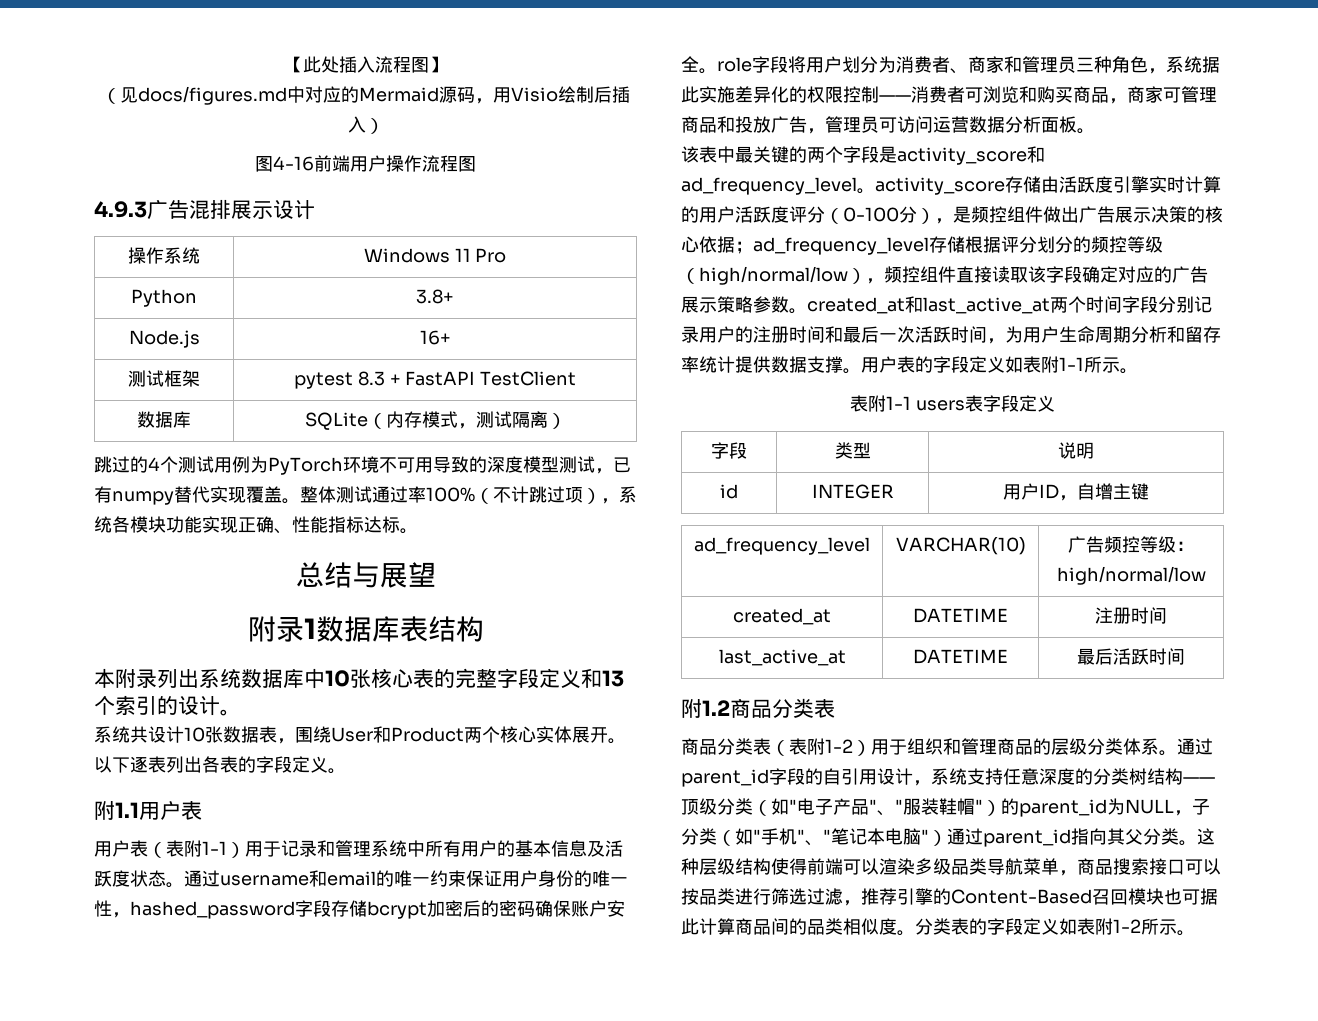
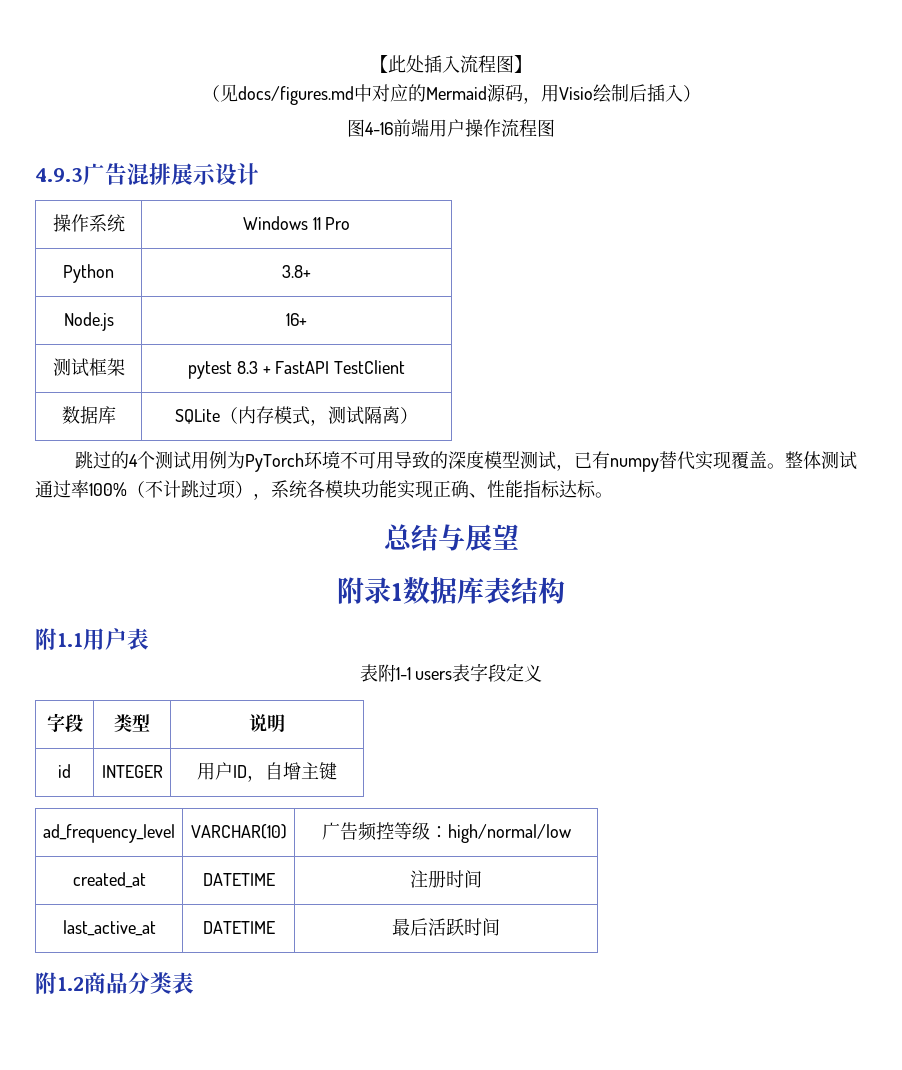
[94,668,624,689] [94,695,241,716] [94,726,626,744] [94,756,346,774] [94,800,202,820] [94,840,623,858] [94,870,628,888] [94,900,625,919] [681,56,1220,74] [681,86,1217,104] [681,116,1095,134] [681,146,1045,165] [681,176,1221,195] [681,206,1223,224] [681,236,1163,255] [681,266,1208,285] [681,296,1212,314] [681,326,1221,344] [681,356,1138,374] 本附录列出系统数据库中10张核心表的完整字段定义和13个索引的设计。 // 系统共设计10张数据表，围绕User和Product两个核心实体展开。以下逐表列出各表的字段定义。 // 附1.1用户表 // 用户表（表附1-1）用于记录和管理系统中所有用户的基本信息及活跃度状态。通过username和email的唯一约束保证用户身份的唯一性，hashed_password字段存储bcrypt加密后的密码确保账户安全。role字段将用户划分为消费者、商家和管理员三种角色，系统据此实施差异化的权限控制——消费者可浏览和购买商品，商家可管理商品和投放广告，管理员可访问运营数据分析面板。 // 该表中最关键的两个字段是activity_score和ad_frequency_level。activity_score存储由活跃度引擎实时计算的用户活跃度评分（0-100分），是频控组件做出广告展示决策的核心依据；ad_frequency_level存储根据评分划分的频控等级（high/normal/low），频控组件直接读取该字段确定对应的广告展示策略参数。created_at和last_active_at两个时间字段分别记录用户的注册时间和最后一次活跃时间，为用户生命周期分析和留存率统计提供数据支撑。用户表的字段定义如表附1-1所示。 -> [35,628,149,650] 附1.1用户表
[681,738,1213,756] [681,768,1215,787] [681,798,1210,817] [681,828,1215,847] [681,858,1221,876] [681,888,1218,906] [681,918,1195,936] // 商品分类表（表附1-2）用于组织和管理商品的层级分类体系。通过parent_id字段的自引用设计，系统支持任意深度的分类树结构——顶级分类（如"电子产品"、"服装鞋帽"）的parent_id为NULL，子分类（如"手机"、"笔记本电脑"）通过parent_id指向其父分类。这种层级结构使得前端可以渲染多级品类导航菜单，商品搜索接口可以按品类进行筛选过滤，推荐引擎的Content-Based召回模块也可据此计算商品间的品类相似度。分类表的字段定义如表附1-2所示。 -> (194, 983) none

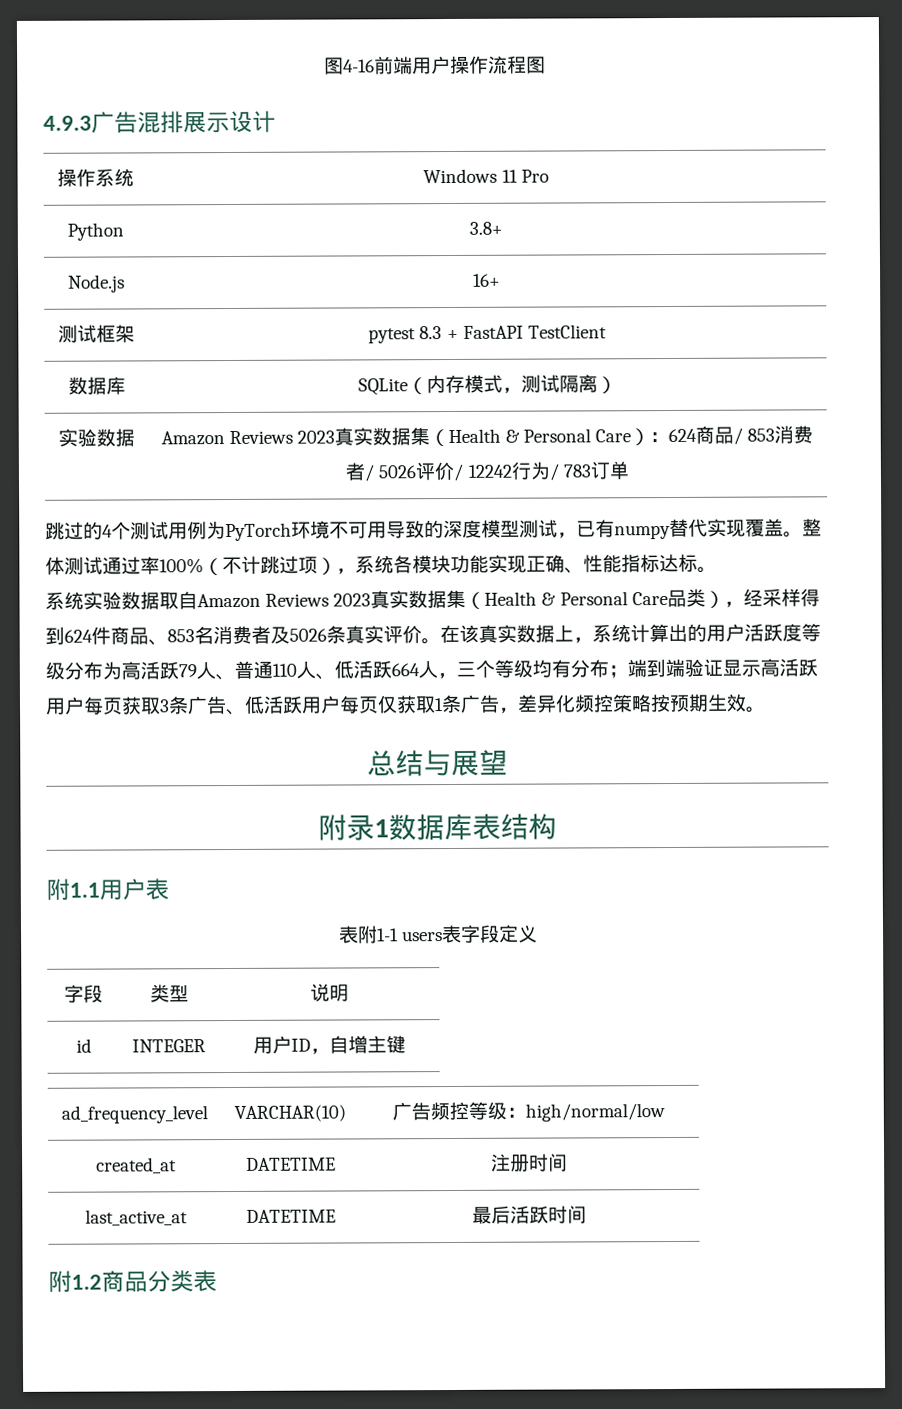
[370,55,532,73] [201,84,701,105] 【此处插入流程图】 // （见docs/figures.md中对应的Mermaid源码，用Visio绘制后插入） // -> (323, 66) none
(418, 415) none -> [58,428,135,447] [160,425,814,447] [345,461,629,482] // 实验数据 | Amazon Reviews 2023真实数据集（Health & Personal Care）：624商品/ 853消费者/ 5026评价/ 12242行为/ 783订单
(613, 495) none -> [45,588,820,610] [45,623,821,646] [45,658,818,681] [45,693,766,716] // 系统实验数据取自Amazon Reviews 2023真实数据集（Health & Personal Care品类），经采样得到624件商品、853名消费者及5026条真实评价。在该真实数据上，系统计算出的用户活跃度等级分布为高活跃79人、普通110人、低活跃664人，三个等级均有分布；端到端验证显示高活跃用户每页获取3条广告、低活跃用户每页仅获取1条广告，差异化频控策略按预期生效。

